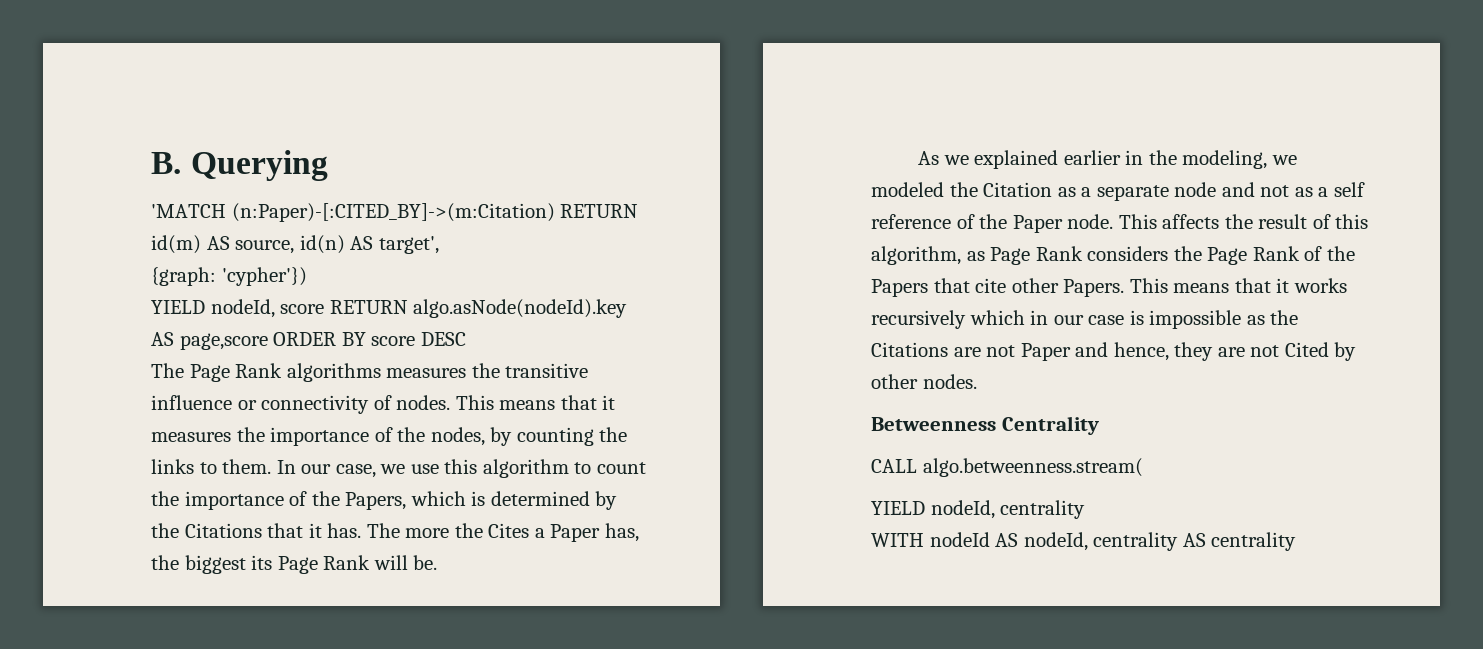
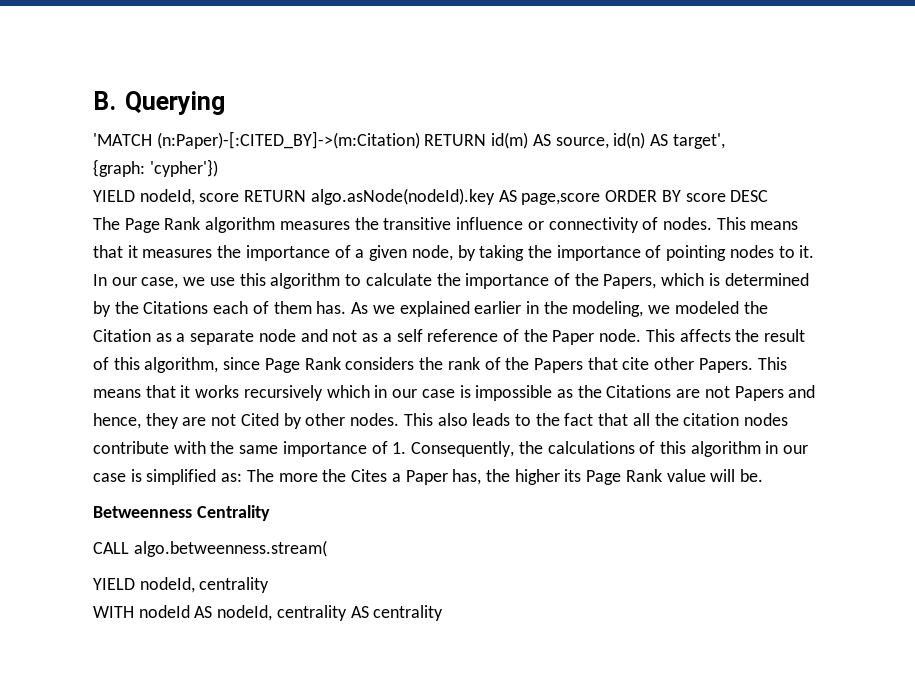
[286,363,381,382] algorithms -> [205,217,276,233] algorithm
[397,427,628,446] [151,459,272,474] the nodes, by counting the links to them. -> [355,245,815,261] a given node, by taking the importance of pointing nodes to it.
[596,462,646,474] count -> [365,273,432,286] calculate
[267,523,639,542] [151,555,438,574] that it has. The more the Cites a Paper has, the biggest its Page Rank will be. // -> [213,301,347,314] each of them has.
[966,251,985,261] as -> [223,357,261,370] since
[1207,246,1300,265] Page Rank -> [447,357,480,370] rank
[1020,343,1071,361] Paper -> [734,386,784,401] Papers
(977, 381) none -> [403,413,789,426] [93,441,809,457] [93,469,764,485] This also leads to the fact that all the citation nodes contribute with the same importance of 1. Consequently, the calculations of this algorithm in our case is simplified as: The more the Cites a Paper has, the higher its Page Rank value will be.

